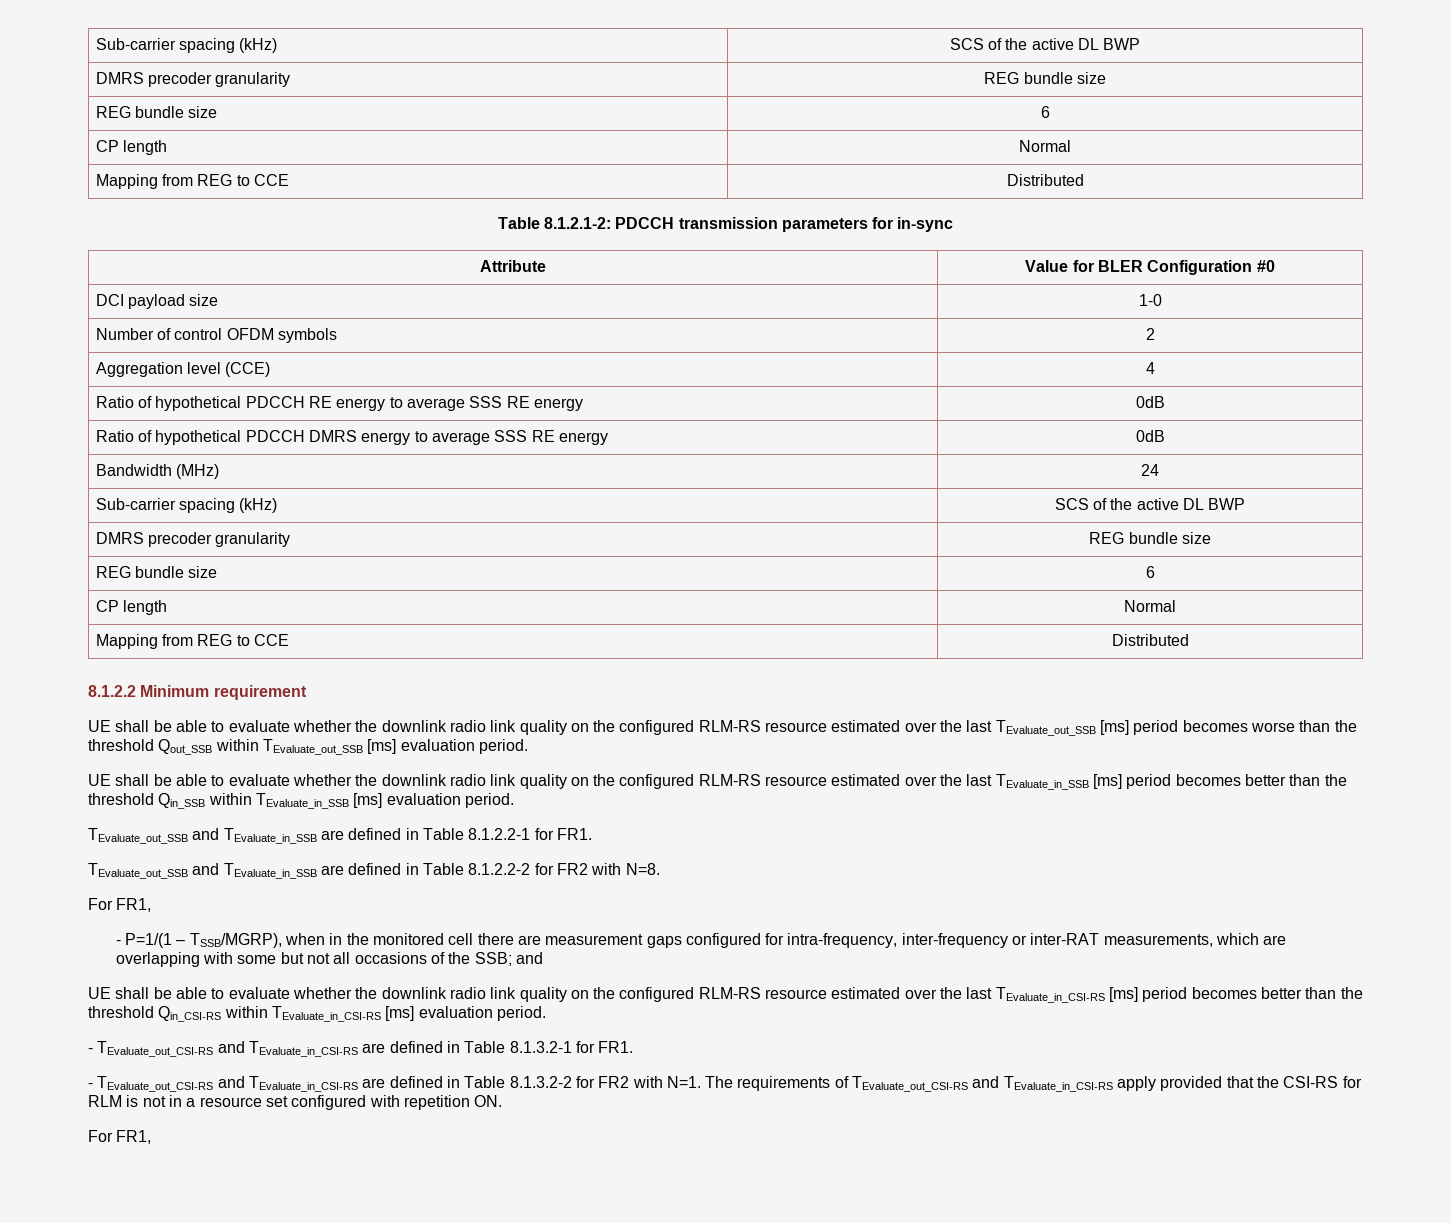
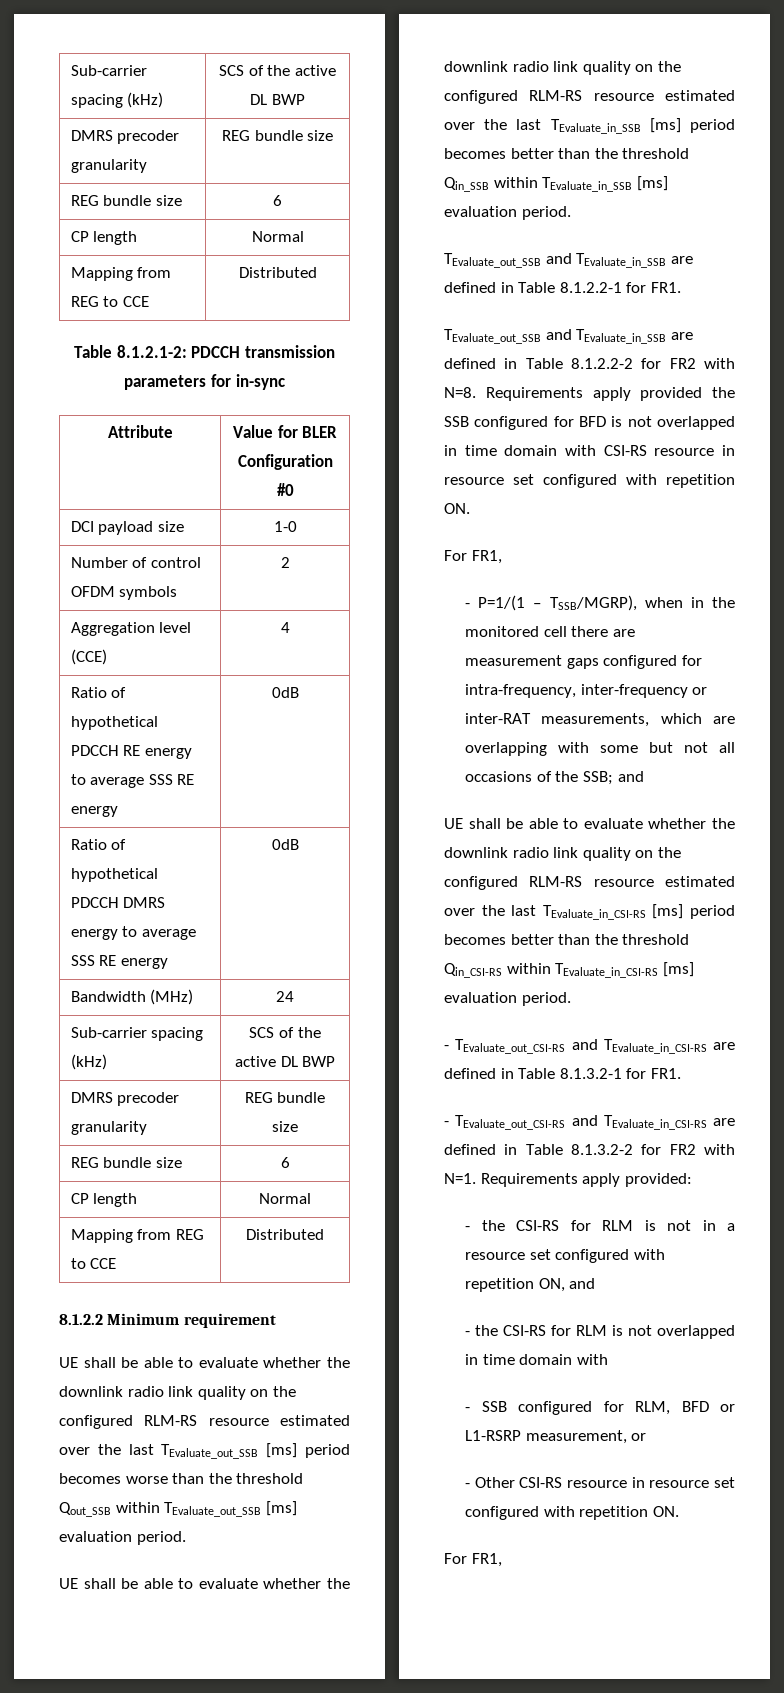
(660, 869) none -> [485,387,735,401] [444,416,735,430] [444,445,735,456] [444,474,735,488] [444,503,470,514] Requirements apply provided the SSB configured for BFD is not overlapped in time domain with CSI-RS resource in resource set configured with repetition ON.
[705,1076,1254,1092] The requirements of TEvaluate_out_CSI-RS and TEvaluate_in_CSI-RS apply provided that -> [480,1173,692,1187] [465,1226,471,1231] Requirements apply provided: // -
(470, 1102) none -> [538,1278,596,1292] [465,1325,735,1339] [465,1354,608,1365] [465,1401,735,1415] [465,1430,647,1444] [465,1477,735,1488] [465,1506,649,1520] ON, and // - the CSI-RS for RLM is not overlapped in time domain with // - SSB configured for RLM, BFD or L1-RSRP measurement, or // - Other CSI-RS resource in resource set configured with repetition

